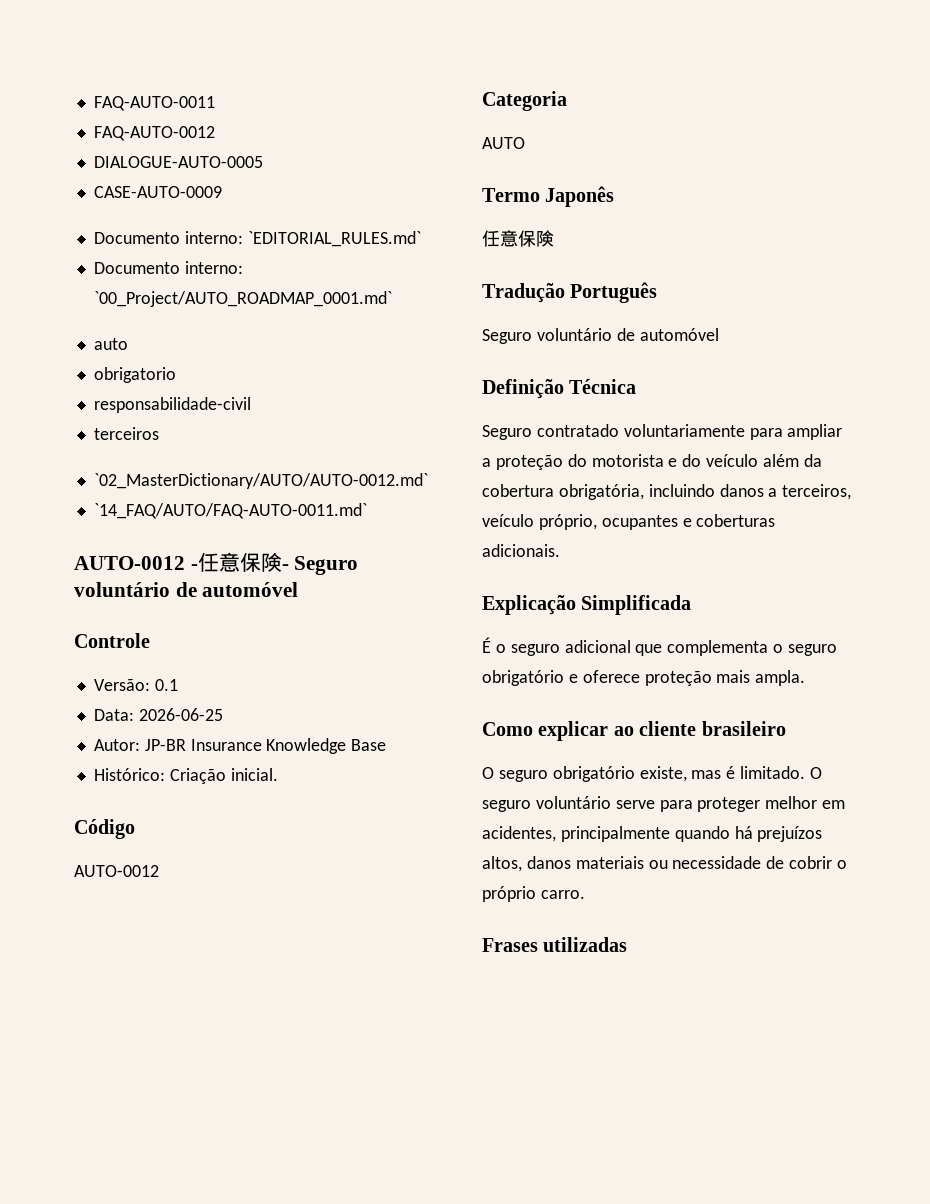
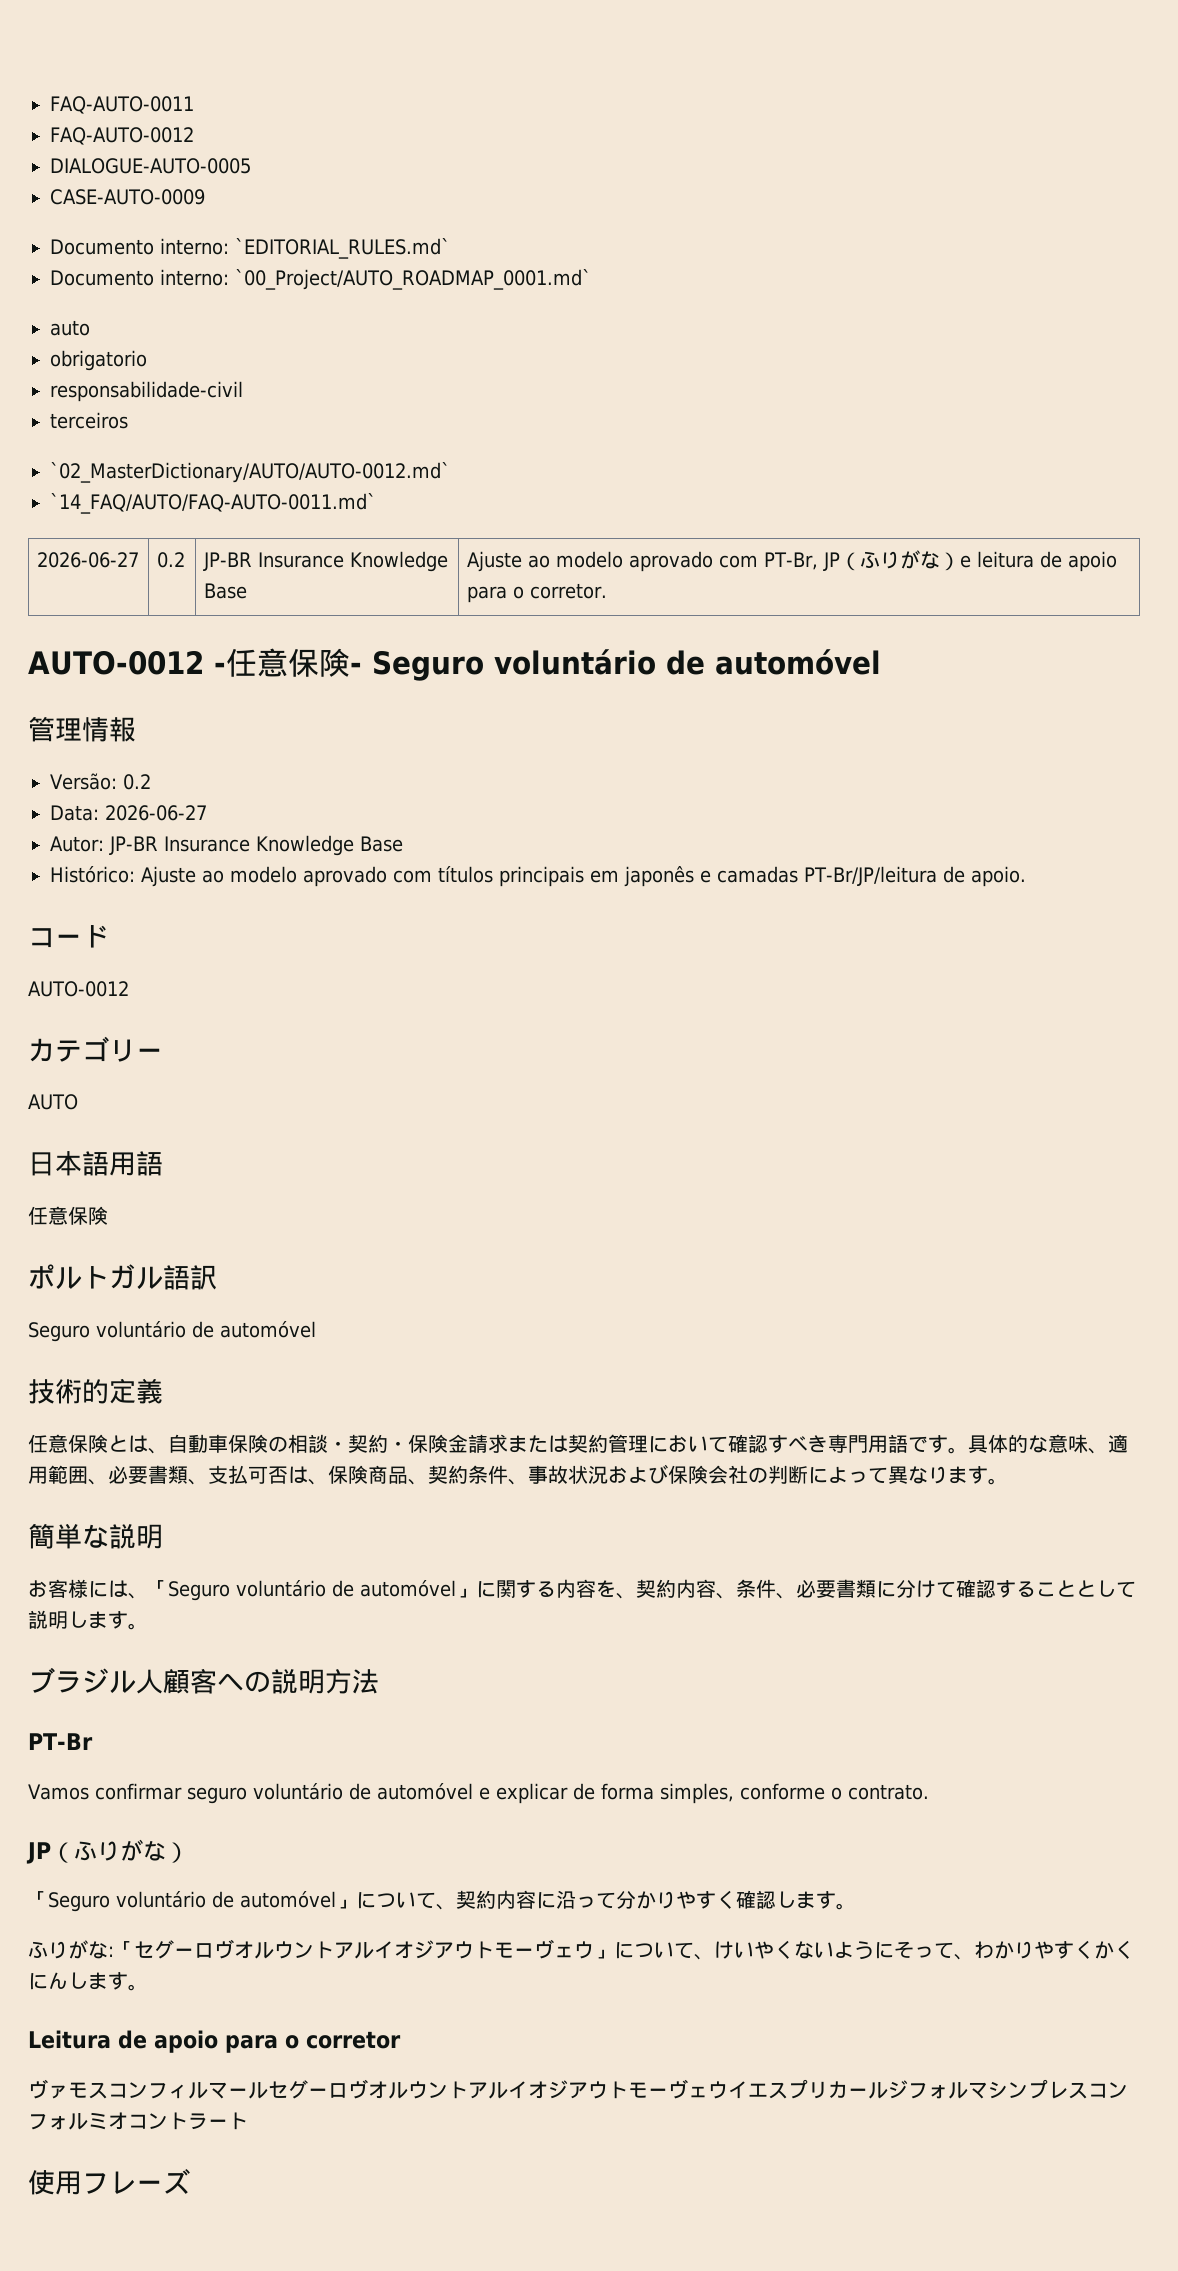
(367, 511) none -> [36,552,139,568] [156,552,185,568] [202,551,448,572] [203,583,247,599] [466,550,1117,572] [466,583,607,603] // 2026-06-27 | 0.2 | JP-BR Insurance Knowledge Base | Ajuste ao modelo aprovado com PT-Br, JP（ふりがな）e leitura de apoio para o corretor.
[74,633,150,648] Controle -> [28,716,136,742] 管理情報
[154,679,178,691] 0.1 -> [122,774,151,790] 0.2
[138,708,223,721] 2026-06-25 -> [105,805,207,821] 2026-06-27
[169,768,278,784] [74,819,135,839] Criação inicial. // Código -> [141,866,1026,887] [28,925,109,948] Ajuste ao modelo aprovado com títulos principais em japonês e camadas PT-Br/JP/leitura de apoio. // コード
[482,91,567,111] Categoria -> [28,1036,163,1062] カテゴリー
[482,186,615,207] Termo Japonês -> [28,1151,163,1176] 日本語用語
[482,282,658,303] [482,328,719,344] [482,379,637,399] [482,424,843,440] [482,454,822,470] [482,484,852,500] [482,514,776,530] [482,544,560,557] [482,595,692,615] [482,637,838,656] [482,670,806,686] [482,721,786,741] [482,766,823,782] [482,796,846,812] [482,826,823,842] [482,856,848,872] [482,886,585,902] [482,937,628,952] Tradução Português // Seguro voluntário de automóvel // Definição Técnica // Seguro contratado voluntariamente para ampliar a proteção do motorista e do veículo além da cobertura obrigatória, incluindo danos a terceiros, veículo próprio, ocupantes e coberturas adicionais. // Explicação Simplificada // É o seguro adicional que complementa o seguro obrigatório e oferece proteção mais ampla. // Como explicar ao cliente brasileiro // O seguro obrigatório existe, mas é limitado. O seguro voluntário serve para proteger melhor em acidentes, principalmente quando há prejuízos altos, danos materiais ou necessidade de cobrir o próprio carro. // Frases utilizadas -> [28,1264,217,1290] [28,1321,316,1342] [28,1378,163,1404] [28,1434,1128,1454] [28,1464,1008,1485] [28,1523,163,1549] [28,1579,1136,1601] [28,1610,148,1630] [28,1667,379,1694] [28,1733,93,1750] [28,1783,929,1804] [26,1839,189,1864] [28,1890,856,1912] [28,1939,1134,1960] [28,1972,148,1991] [28,2030,401,2053] [28,2079,1128,2099] [28,2112,248,2130] [28,2169,190,2195] ポルトガル語訳 // Seguro voluntário de automóvel // 技術的定義 // 任意保険とは、自動車保険の相談・契約・保険金請求または契約管理において確認すべき専門用語です。具体的な意味、適用範囲、必要書類、支払可否は、保険商品、契約条件、事故状況および保険会社の判断によって異なります。 // 簡単な説明 // お客様には、「Seguro voluntário de automóvel」に関する内容を、契約内容、条件、必要書類に分けて確認することとして説明します。 // ブラジル人顧客への説明方法 // PT-Br // Vamos confirmar seguro voluntário de automóvel e explicar de forma simples, conforme o contrato. // JP（ふりがな） // 「Seguro voluntário de automóvel」について、契約内容に沿って分かりやすく確認します。 // ふりがな:「セグーロヴオルウントアルイオジアウトモーヴェウ」について、けいやくないようにそって、わかりやすくかくにんします。 // Leitura de apoio para o corretor // ヴァモスコンフィルマールセグーロヴオルウントアルイオジアウトモーヴェウイエスプリカールジフォルマシンプレスコンフォルミオコントラート // 使用フレーズ

